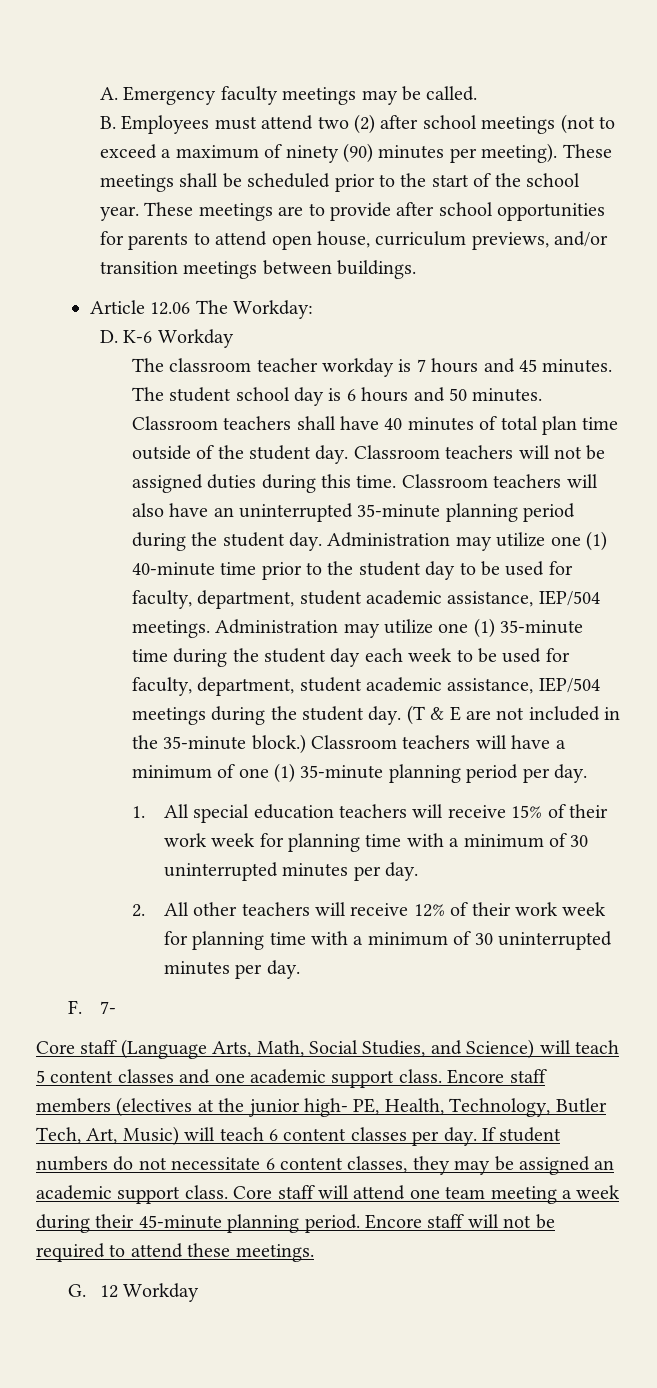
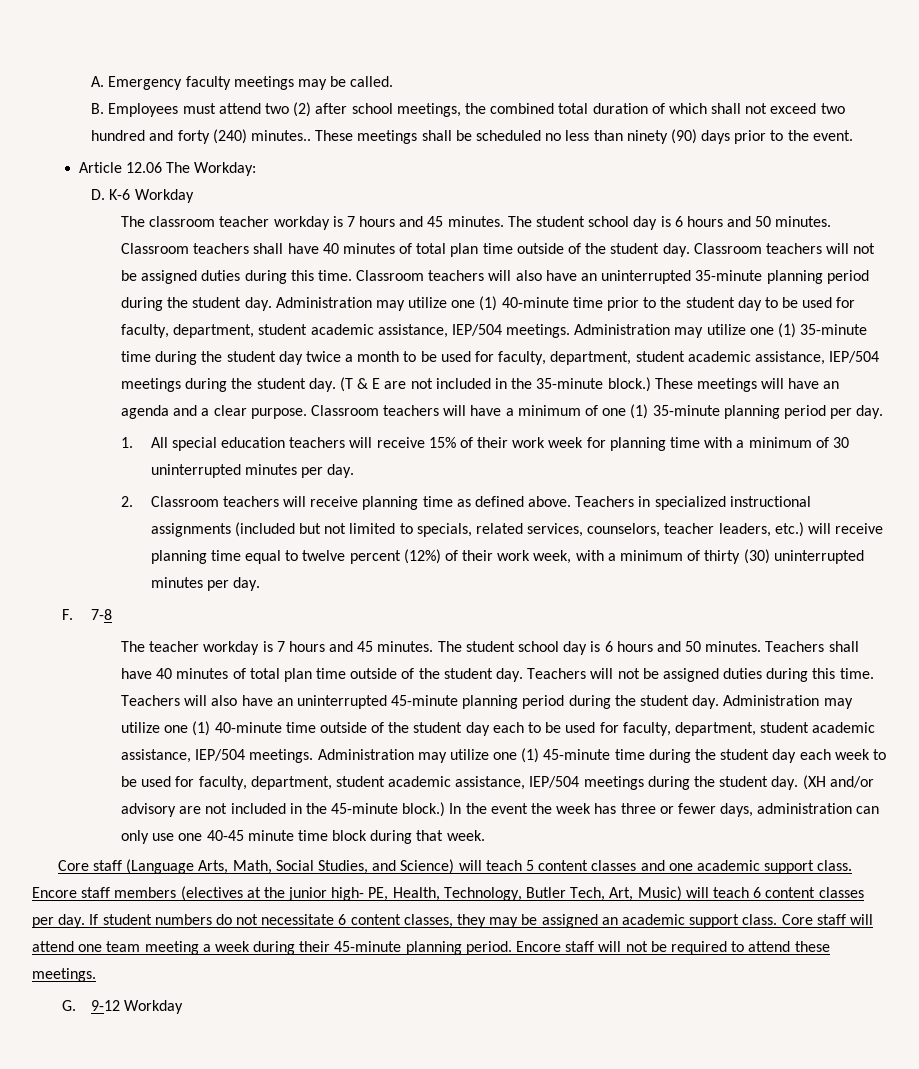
[481,114,615,134] [99,143,558,163] meetings (not to exceed a maximum of ninety (90) minutes per meeting). -> [396,103,845,117] [91,129,312,144] meetings, the combined total duration of which shall not exceed two hundred and forty (240) minutes..
[334,173,580,192] [99,202,606,221] [99,231,609,250] [99,260,417,279] prior to the start of the school year. These meetings are to provide after school opportunities for parents to attend open house, curriculum previews, and/or transition meetings between buildings. -> [545,129,853,144] no less than ninety (90) days prior to the event.
[364,648,453,662] each week -> [305,351,400,362] twice a month
(306, 744) none -> [654,378,840,392] [120,405,307,419] These meetings will have an agenda and a clear purpose.
[163,902,607,917] [163,931,493,950] All other teachers will receive 12% of their work week for planning time with a minimum of 30 -> [150,496,811,510] [150,522,884,537] [150,549,770,564] Classroom teachers will receive planning time as defined above. Teachers in specialized instructional assignments (included but not limited to specials, related services, counselors, teacher leaders, etc.) will receive planning time equal to twelve percent (12%) of their work week, with a minimum of thirty (30)
[99,1001,116,1014] 7- -> [91,609,113,620] [120,641,859,655] [120,668,874,682] [120,695,853,709] [120,721,876,736] [120,748,886,763] [120,775,874,790] [120,802,880,817] [120,830,485,844] 7-8 // The teacher workday is 7 hours and 45 minutes. The student school day is 6 hours and 50 minutes. Teachers shall have 40 minutes of total plan time outside of the student day. Teachers will not be assigned duties during this time. Teachers will also have an uninterrupted 45-minute planning period during the student day. Administration may utilize one (1) 40-minute time outside of the student day each to be used for faculty, department, student academic assistance, IEP/504 meetings. Administration may utilize one (1) 45-minute time during the student day each week to be used for faculty, department, student academic assistance, IEP/504 meetings during the student day. (XH and/or advisory are not included in the 45-minute block.) In the event the week has three or fewer days, administration can only use one 40-45 minute time block during that week.
[99,1285,118,1298] 12 -> [91,1000,121,1011] 9-12

